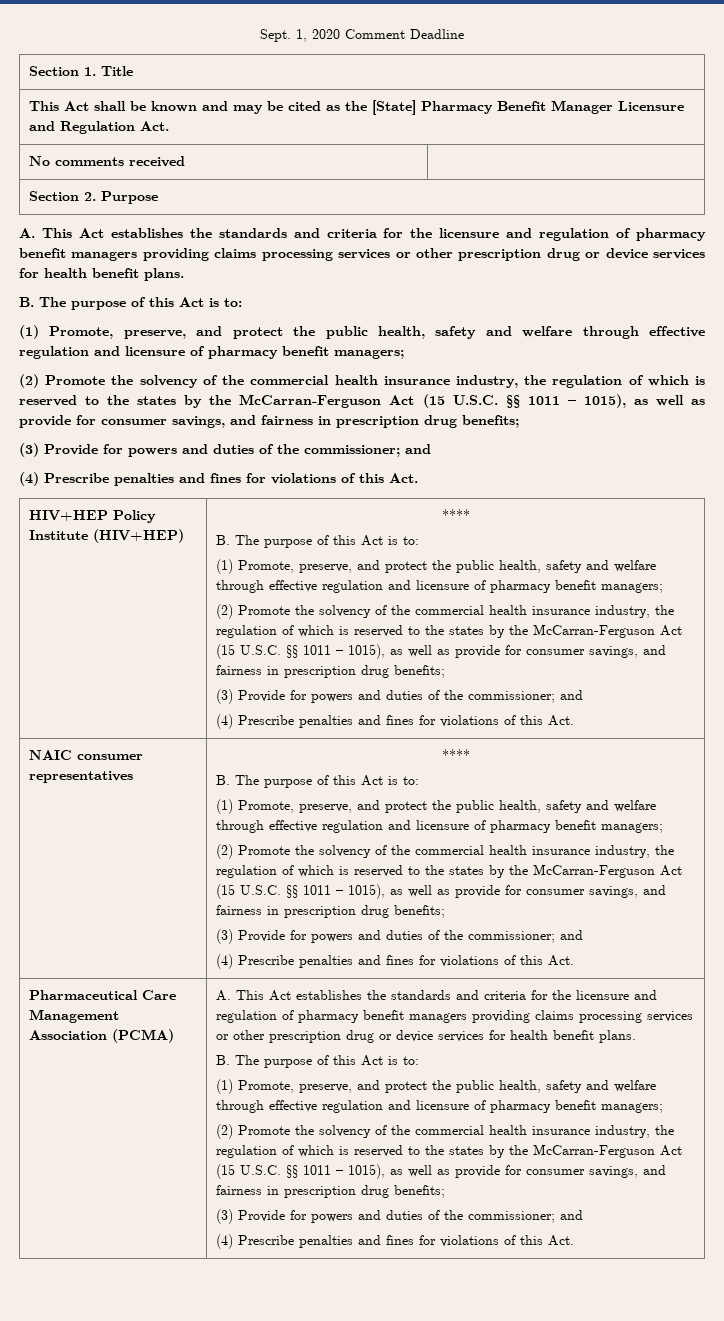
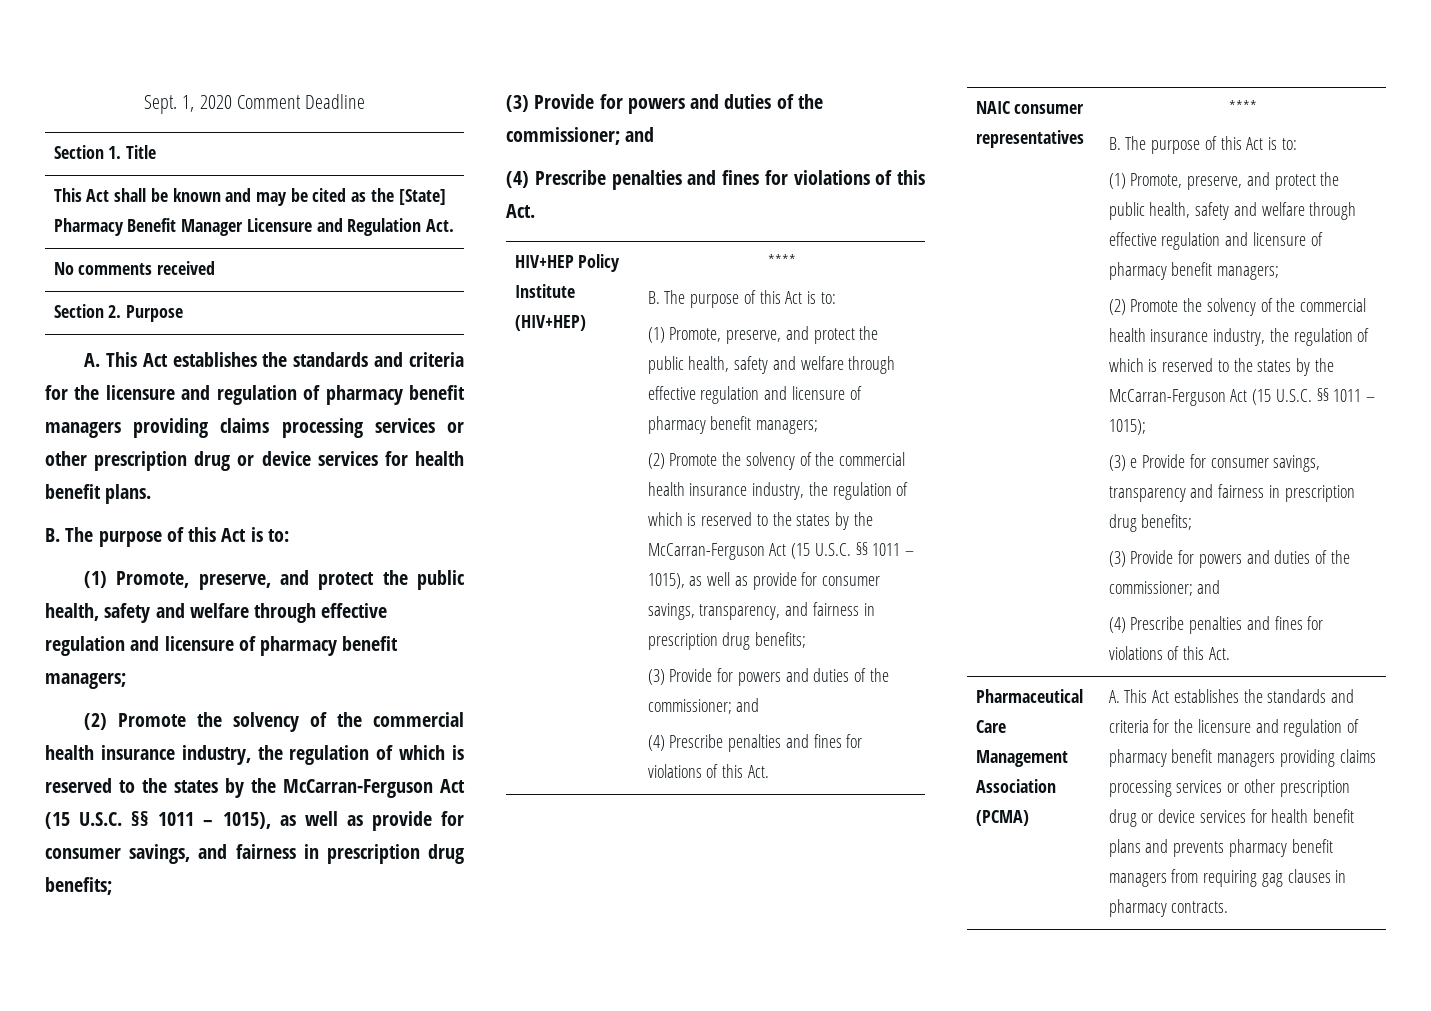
(639, 652) none -> [699,604,781,620] transparency,
[348,884,639,899] 1015), as well as provide for consumer savings, -> [1108,419,1146,435] [1108,454,1321,472] [1108,486,1186,502] 1015); // (3) e Provide for consumer savings, transparency
[599,1030,637,1043] [216,1055,420,1068] [216,1079,657,1094] [216,1100,664,1113] [216,1124,675,1139] [216,1144,683,1158] [216,1164,667,1179] [216,1185,446,1198] [216,1209,584,1224] [216,1234,575,1249] plans. // B. The purpose of this Act is to: // (1) Promote, preserve, and protect the public health, safety and welfare through effective regulation and licensure of pharmacy benefit managers; // (2) Promote the solvency of the commercial health insurance industry, the regulation of which is reserved to the states by the McCarran-Ferguson Act (15 U.S.C. §§ 1011 – 1015), as well as provide for consumer savings, and fairness in prescription drug benefits; // (3) Provide for powers and duties of the commissioner; and // (4) Prescribe penalties and fines for violations of this Act. -> [1108,839,1333,857] [1108,869,1347,887] [1108,899,1229,917] plans and prevents pharmacy benefit managers from requiring gag clauses in pharmacy contracts.

